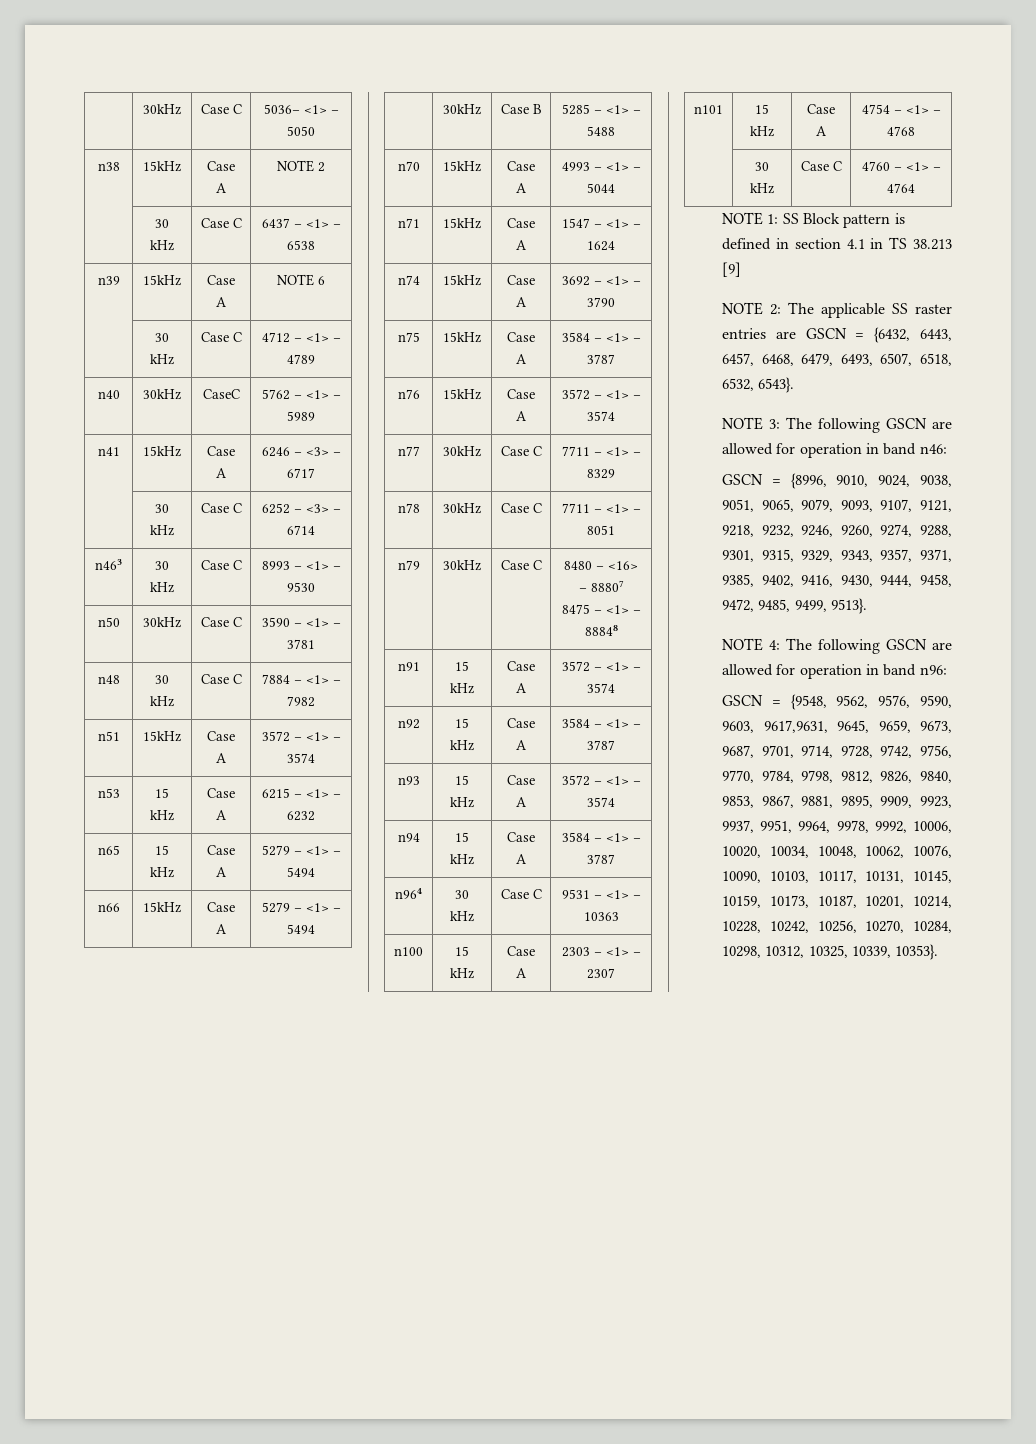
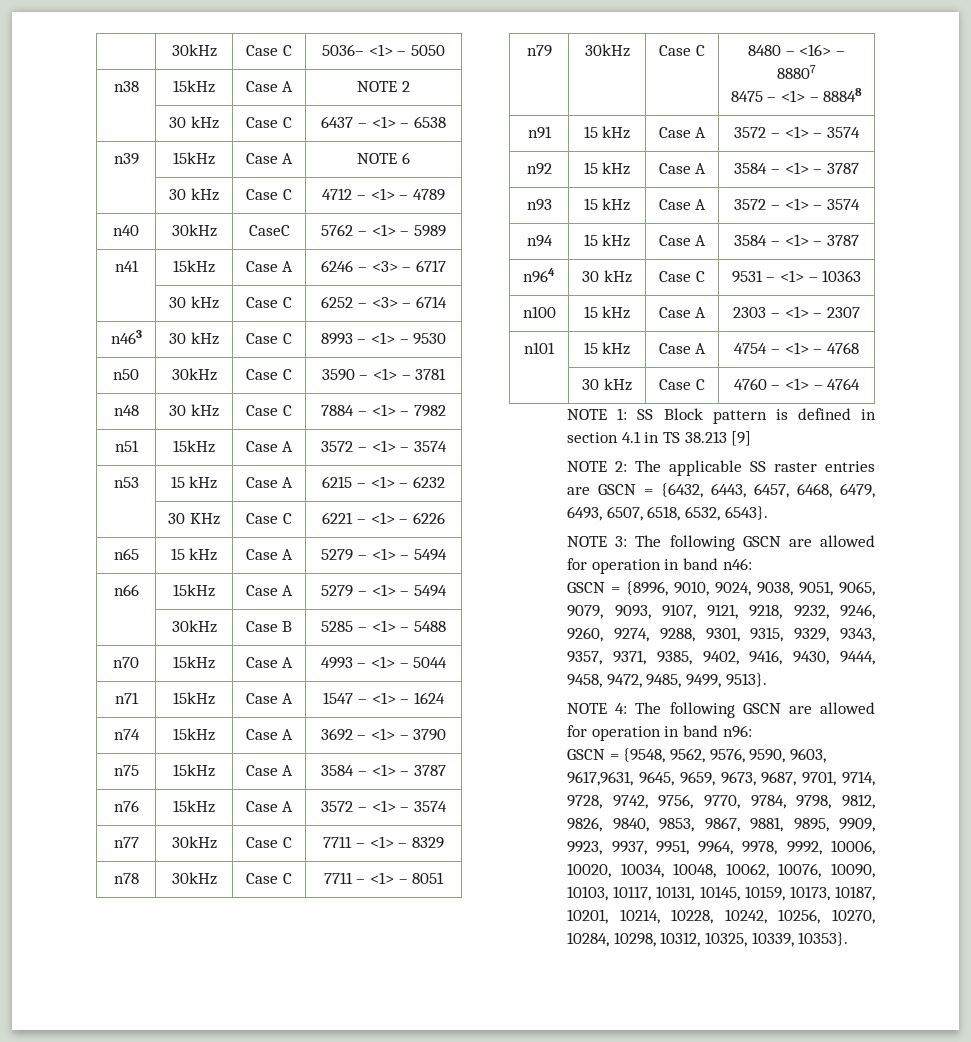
(315, 816) none -> [168,513,220,525] [246,513,292,524] [322,512,445,524] // | 30 KHz | Case C | 6221 – <1> – 6226

